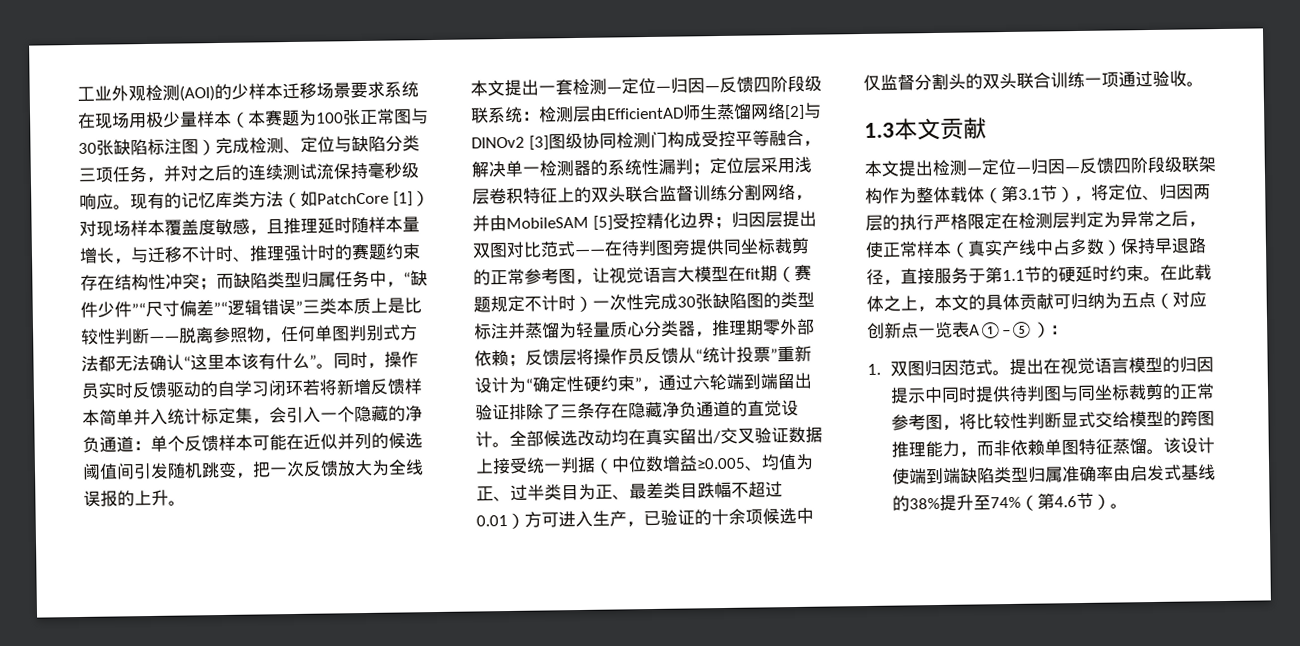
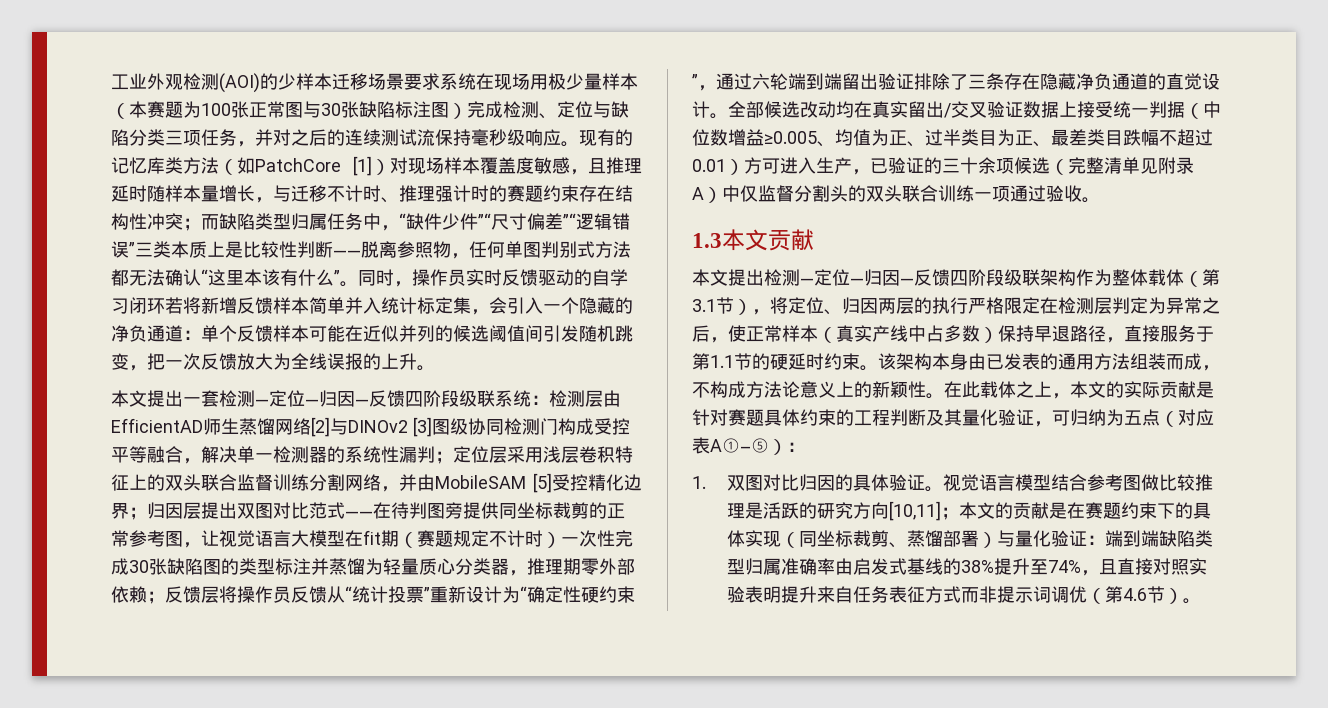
(712, 517) none -> [942,158,960,173] 三
(797, 516) none -> [1050,157,1194,175] [692,187,722,203] （完整清单见附录A）
(1161, 278) none -> [878,353,1220,371] [692,381,944,399] 该架构本身由已发表的通用方法组装而成，不构成方法论意义上的新颖性。
[985,293,1054,311] 具体贡献 -> [1124,381,1214,398] [692,409,1052,427] 实际贡献是针对赛题具体约束的工程判断及其量化验证，
[867,321,953,339] 创新点一览 -> (1214, 417) none
[923,356,1214,377] [889,383,1215,404] [890,410,1215,431] [890,437,1215,458] [891,468,910,485] 归因范式。提出在视觉语言模型的归因提示中同时提供待判图与同坐标裁剪的正常参考图，将比较性判断显式交给模型的跨图推理能力，而非依赖单图特征蒸馏。该设计使 -> [762,474,1213,492] [726,501,1211,521] [726,530,1105,548] 对比归因的具体验证。视觉语言模型结合参考图做比较推理是活跃的研究方向[10,11]；本文的贡献是在赛题约束下的具体实现（同坐标裁剪、蒸馏部署）与量化验证：
(1021, 502) none -> [1080,558,1207,576] [726,586,1087,603] ，且直接对照实验表明提升来自任务表征方式而非提示词调优

